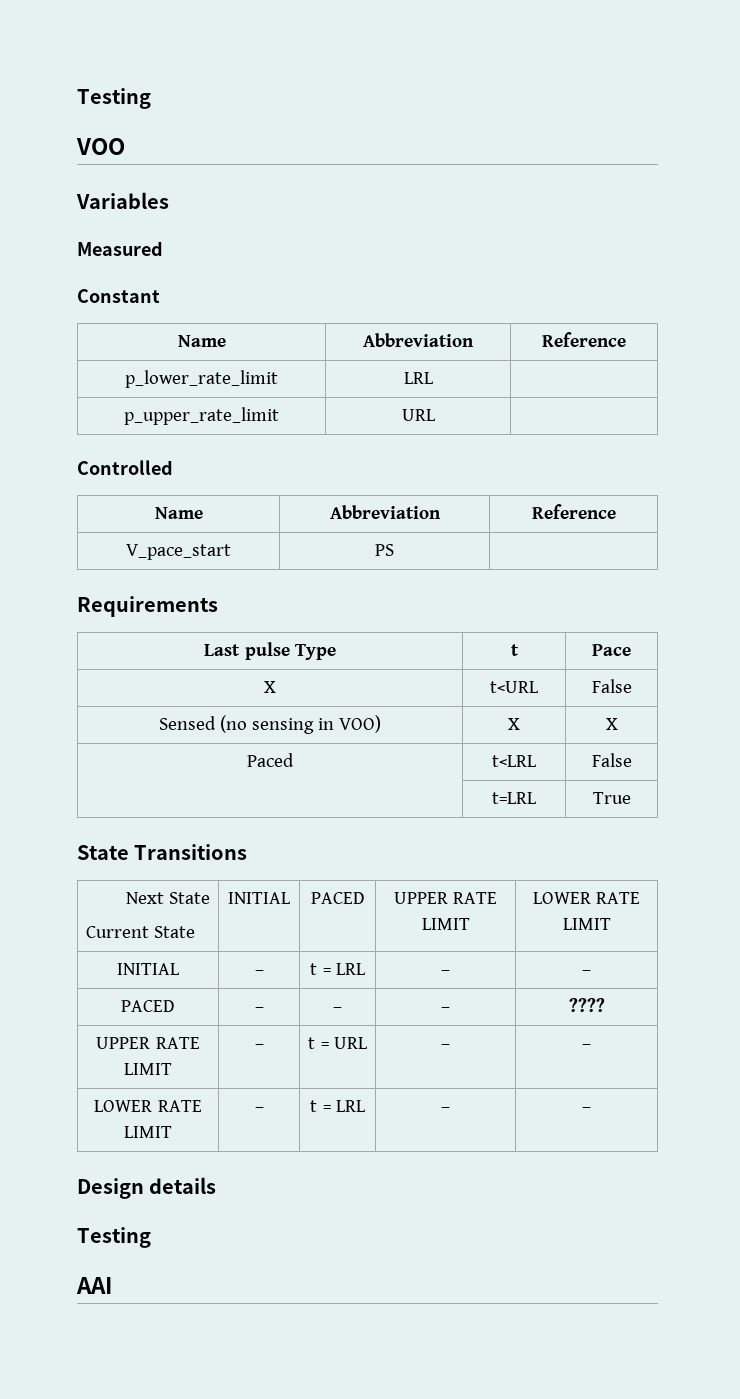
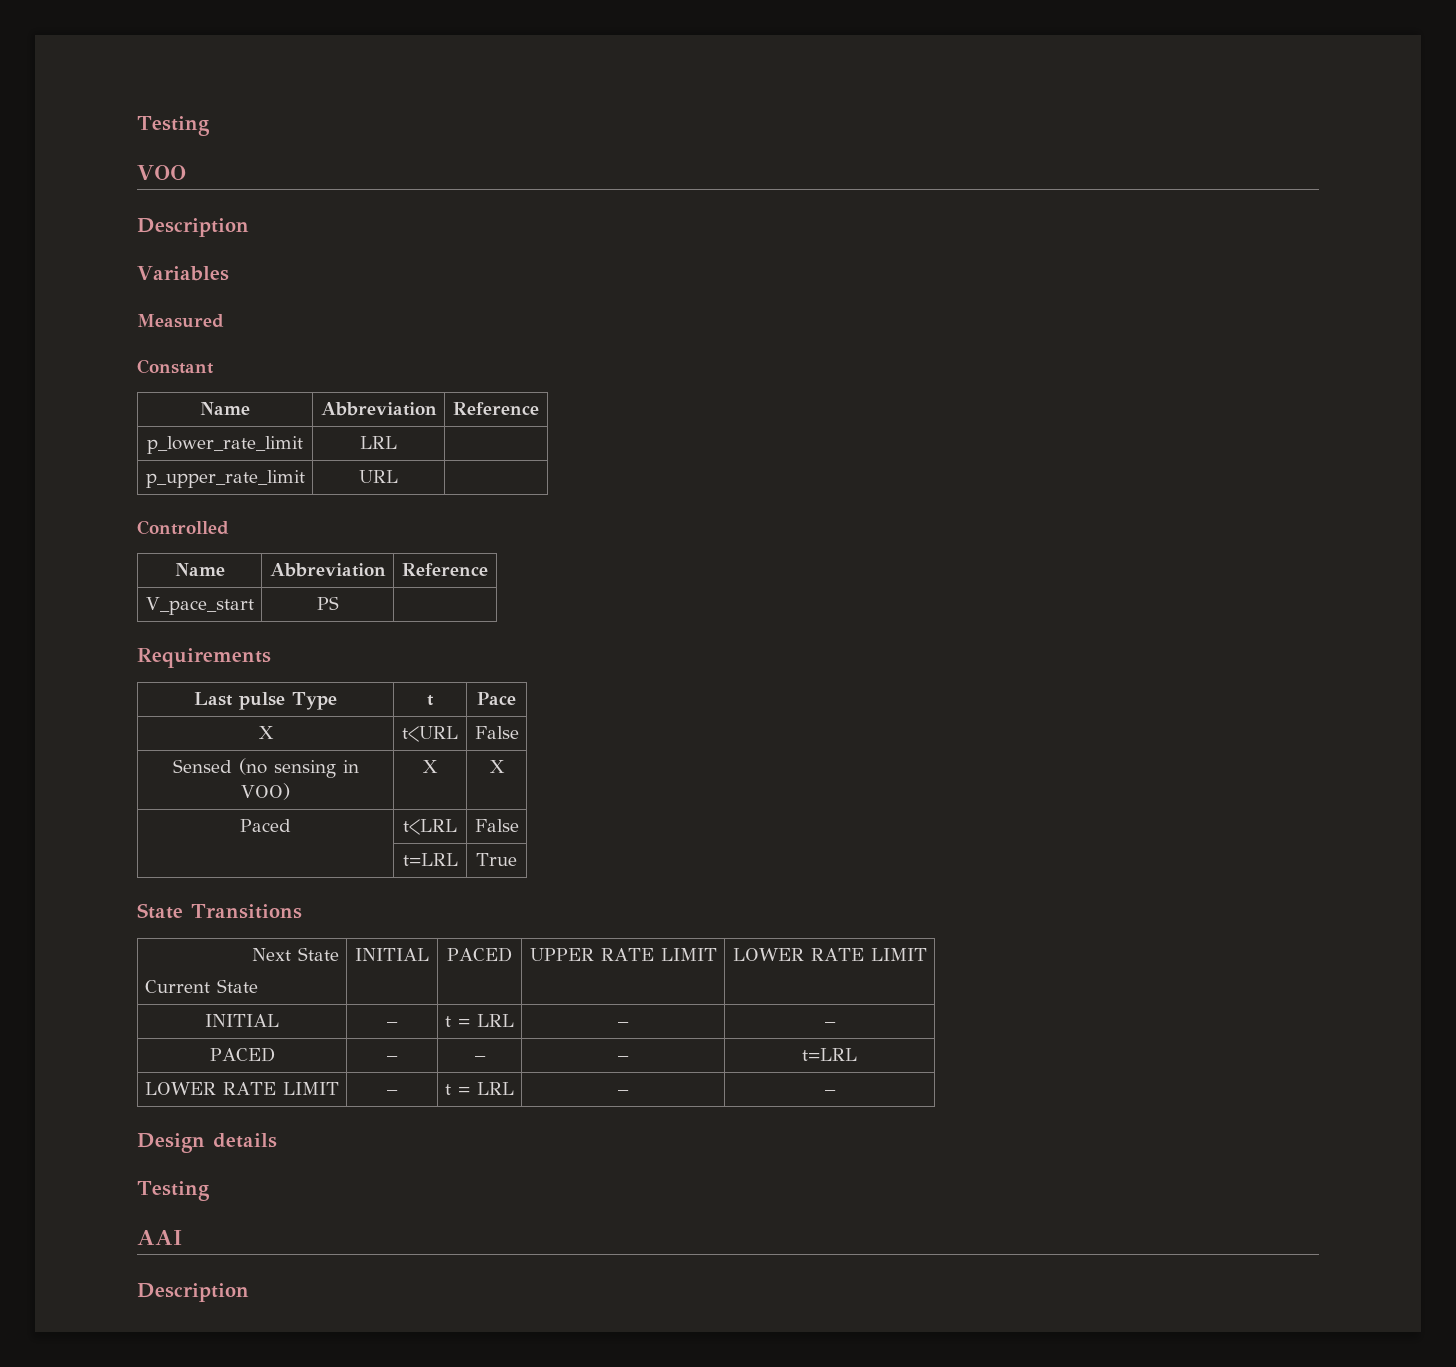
(125, 146) none -> [137,218,249,237] // Description
[568,998,605,1012] [96,1037,200,1049] [124,1063,172,1075] [254,1044,264,1049] [308,1037,367,1049] [440,1044,450,1049] [582,1044,591,1049] ???? // UPPER RATE LIMIT | – | t = URL | – | – -> [802,1048,857,1061] t=LRL
(112, 1285) none -> [137,1283,249,1302] // Description

